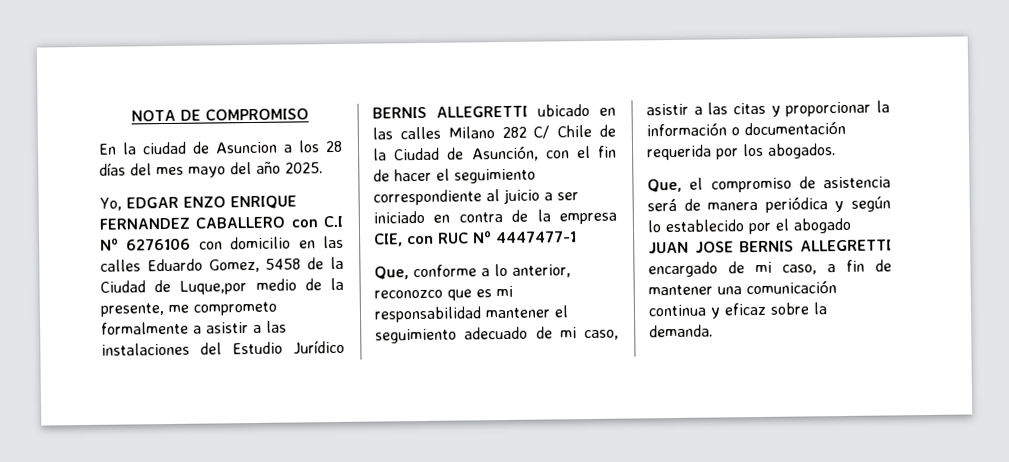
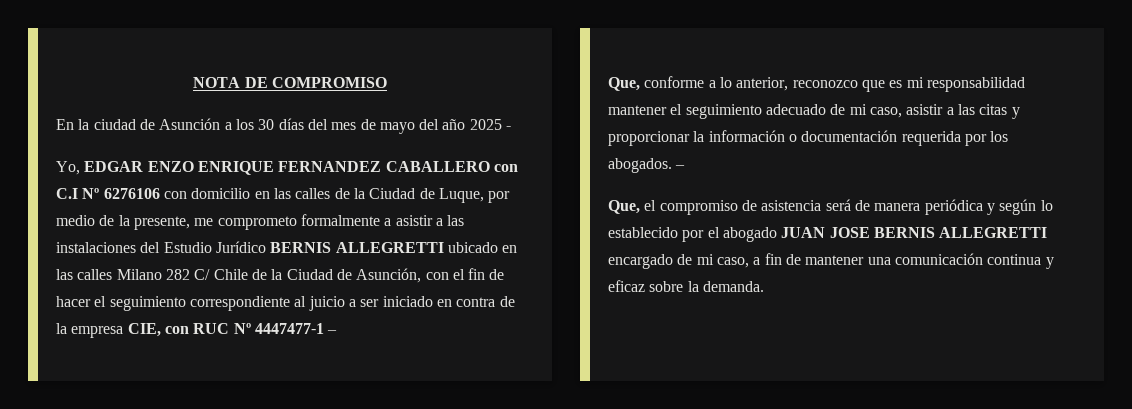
[215,141,278,154] Asuncion -> [159,118,221,130] Asunción
[325,140,343,153] 28 -> [258,119,275,130] 30
(184, 171) none -> [360,119,376,130] de
[285,162,323,174] 2025. -> [469,119,512,130] 2025 -
[146,256,344,273] [100,279,248,295] Eduardo Gomez, 5458 de la Ciudad de Luque,por -> [334,188,511,203] de la Ciudad de Luque, por
(577, 237) none -> [327,330,338,334] –
(836, 151) none -> [675,165,686,169] –

